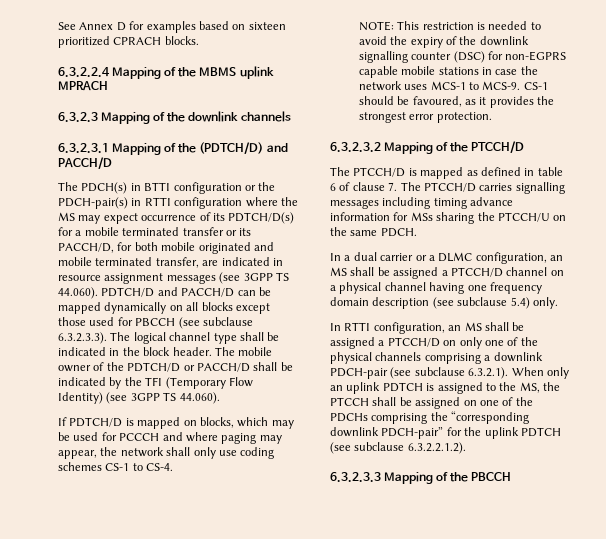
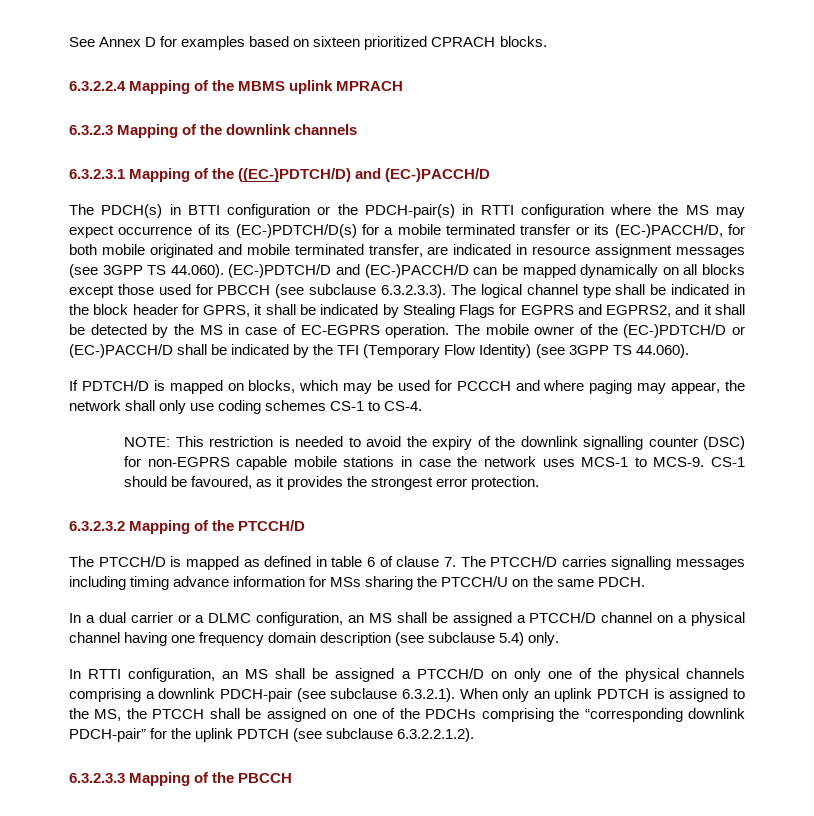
[199,142,288,154] [58,157,112,169] (PDTCH/D) and PACCH/D -> [238,168,491,182] ((EC-)PDTCH/D) and (EC-)PACCH/D
[228,212,295,224] PDTCH/D(s) -> [235,224,357,238] (EC-)PDTCH/D(s)
[58,243,114,253] PACCH/D, -> [614,224,723,238] (EC-)PACCH/D,
[101,287,235,297] PDTCH/D and PACCH/D -> [228,264,469,278] (EC-)PDTCH/D and (EC-)PACCH/D
[172,347,212,356] header. -> [132,304,746,318] [69,324,450,338] header for GPRS, it shall be indicated by Stealing Flags for EGPRS and EGPRS2, and it shall be detected by the MS in case of EC-EGPRS operation.
[127,362,250,372] PDTCH/D or PACCH/D -> [623,324,745,338] [69,344,173,358] (EC-)PDTCH/D or (EC-)PACCH/D

